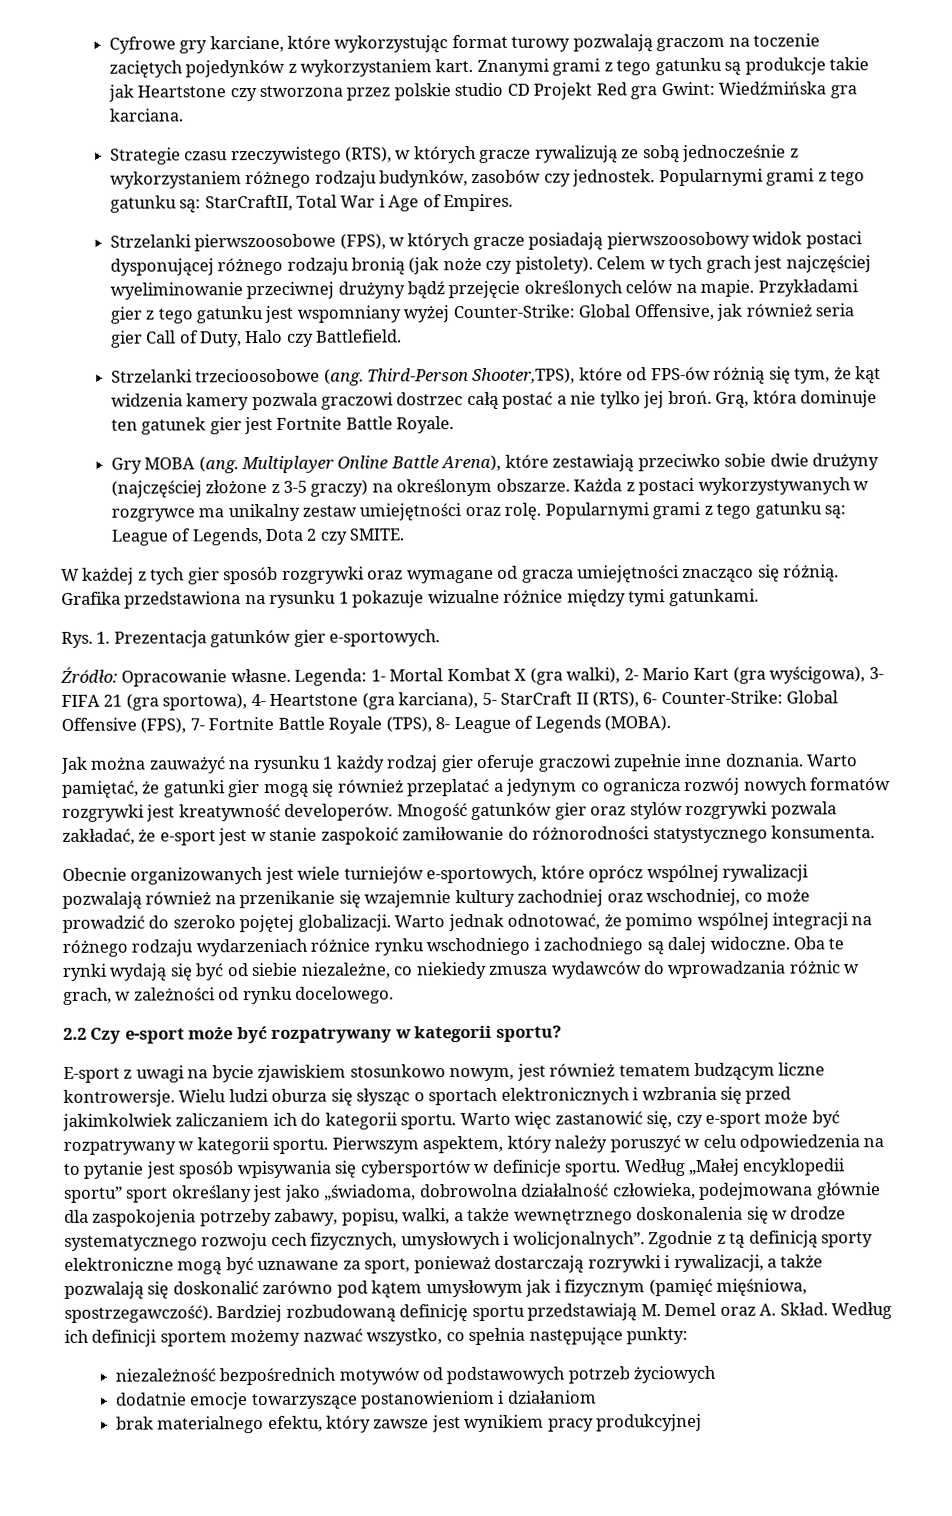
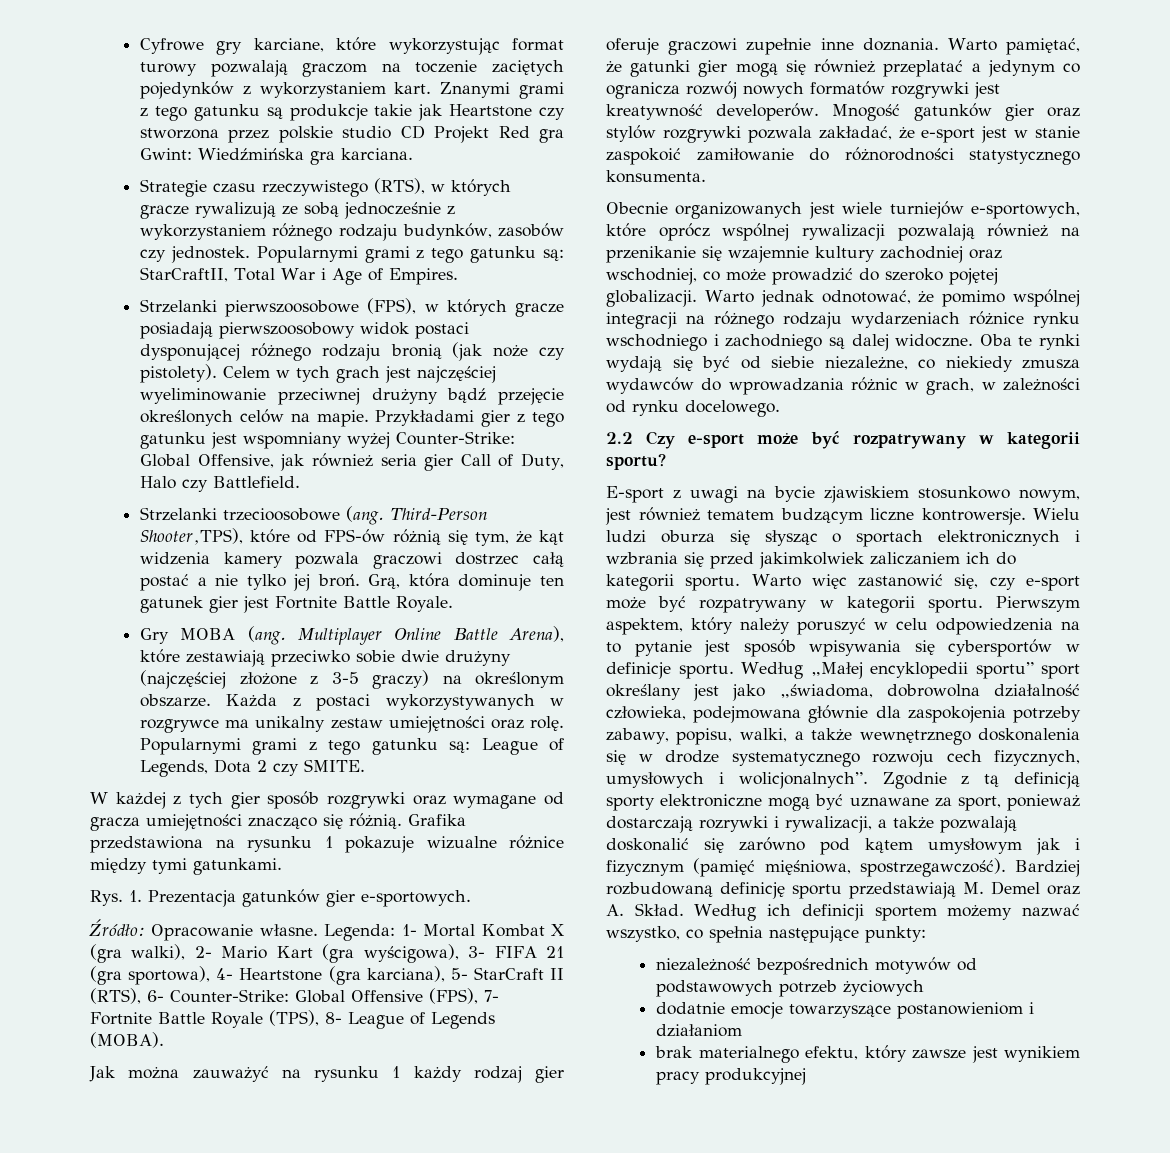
[147,1281,259,1299] się doskonalić -> [606,838,724,853] doskonalić się

